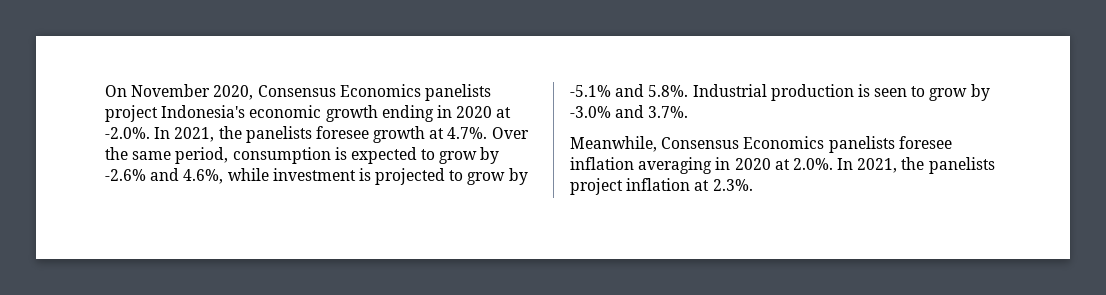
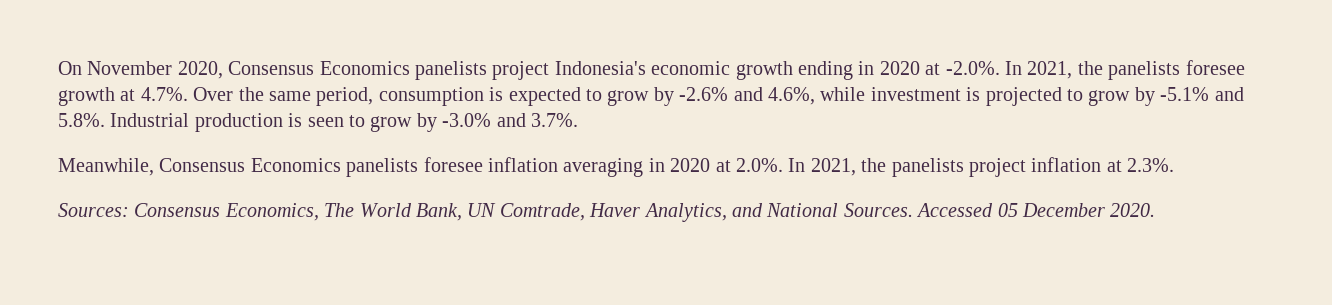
(753, 185) none -> [58,203,1156,222] // Sources: Consensus Economics, The World Bank, UN Comtrade, Haver Analytics, and National Sources. Accessed 05 December 2020.

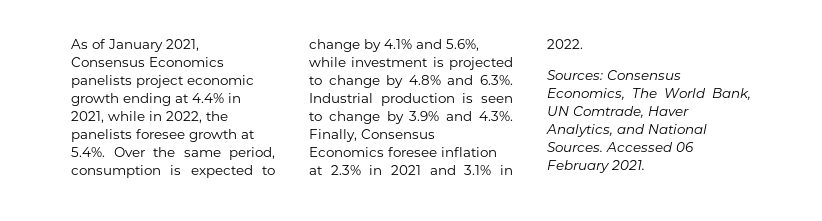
[58,61,223,79] On November 2020, -> [71,39,199,52] As of January 2021,
[554,61,646,75] Indonesia's -> (184, 81) none
[858,61,1073,79] in 2020 at -2.0%. In 2021, -> [175,93,241,103] [71,111,202,123] at 4.4% in 2021, while in 2022,
[140,87,188,101] 4.7%. -> [71,147,105,157] 5.4%.
[607,87,815,106] grow by -2.6% and 4.6%, -> [309,39,479,52] change by 4.1% and 5.6%,
[1088,87,1244,106] [58,113,105,127] grow by -5.1% and 5.8%. -> [328,75,513,88] change by 4.8% and 6.3%.
[370,113,578,132] [58,158,419,177] grow by -3.0% and 3.7%. // Meanwhile, Consensus Economics panelists -> [328,111,513,124] [309,129,435,142] [309,147,384,157] change by 3.9% and 4.3%. Finally, Consensus Economics
[563,157,1175,177] averaging in 2020 at 2.0%. In 2021, the panelists project inflation at 2.3%. -> [309,165,513,175] [547,39,583,49] at 2.3% in 2021 and 3.1% in 2022.
[997,203,1156,217] 05 December 2020. -> [676,142,694,152] [547,160,645,173] 06 February 2021.

